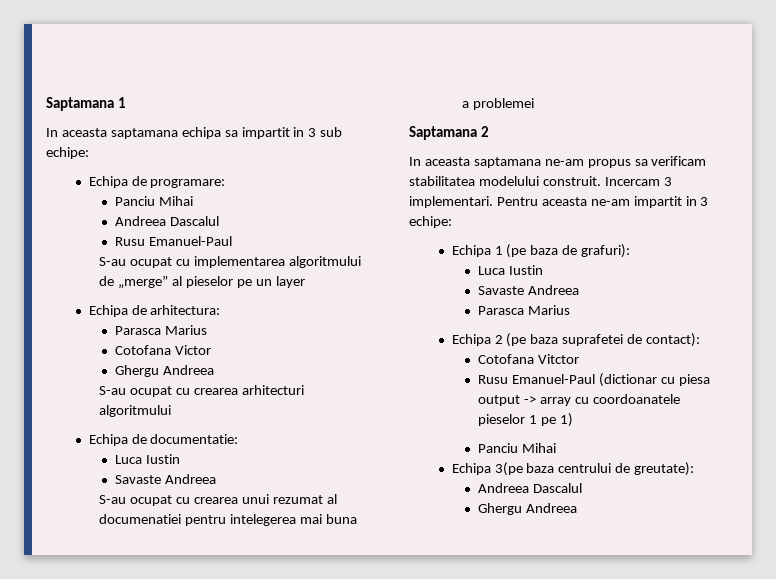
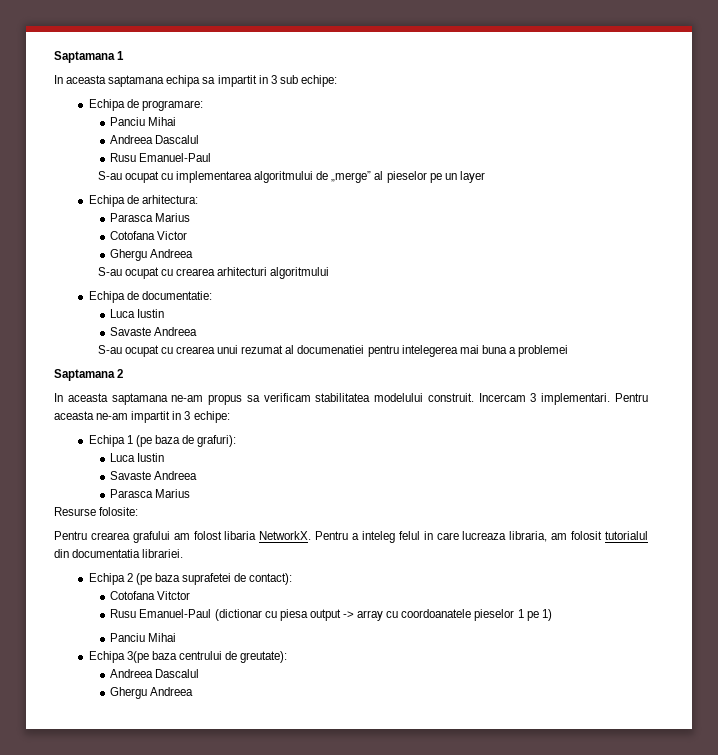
(571, 310) none -> [54,507,139,516] [54,531,648,543] [54,549,184,558] // Resurse folosite: // Pentru crearea grafului am folost libaria NetworkX. Pentru a inteleg felul in care lucreaza libraria, am folosit tutorialul din documentatia librariei.

